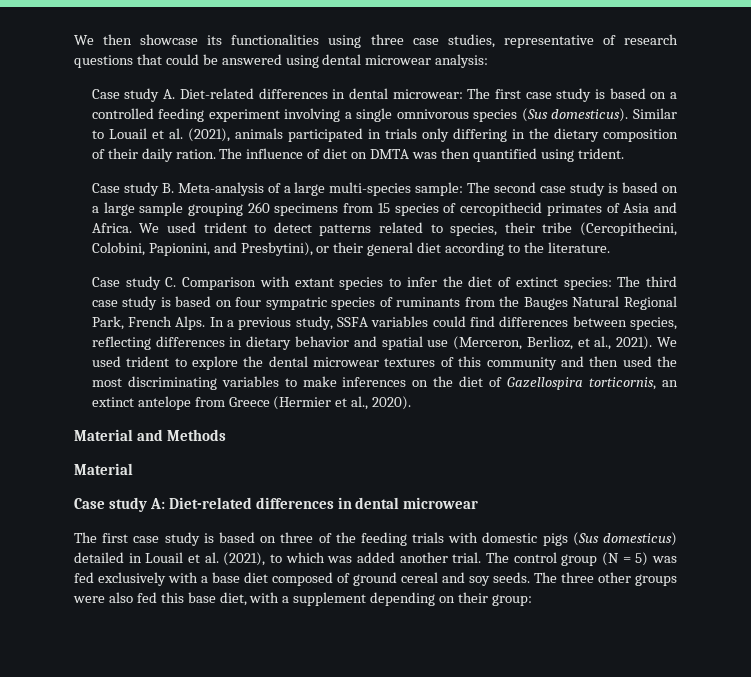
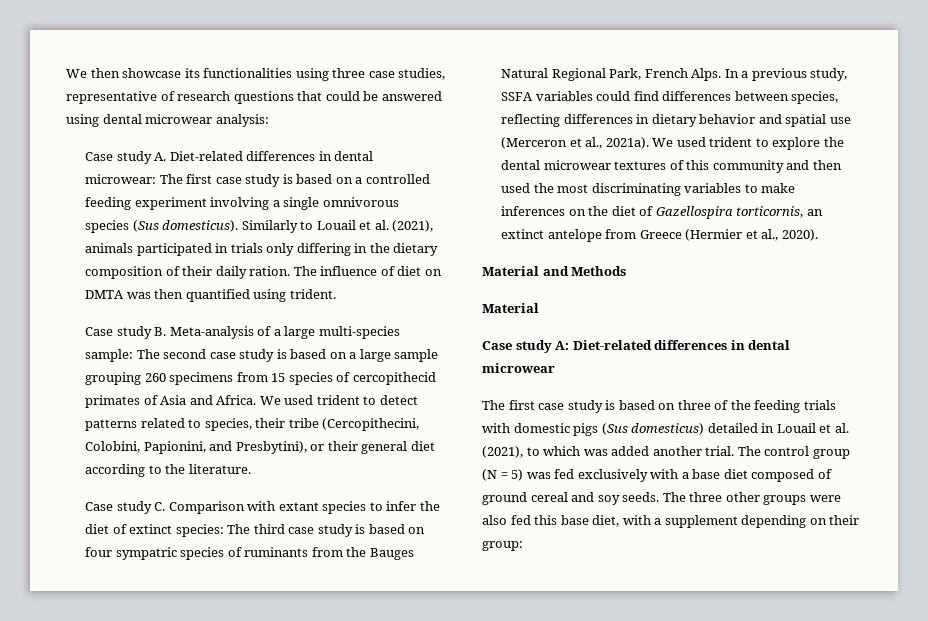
[633,108,677,119] Similar -> [241,220,298,233] Similarly
[453,336,653,350] (Merceron, Berlioz, et al., 2021). -> [501,137,649,149] (Merceron et al., 2021a).

